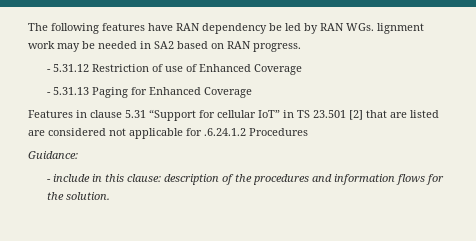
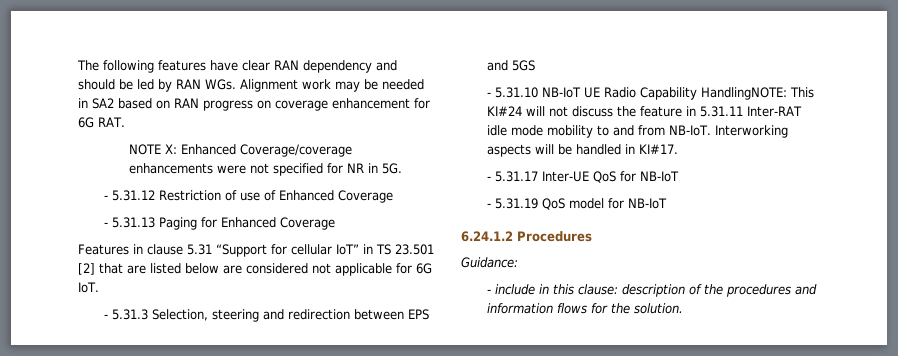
(173, 27) none -> [242,60,270,71] clear
(267, 28) none -> [376,60,397,71] [78,79,115,90] and should
[377,23,424,34] lignment -> [240,79,298,92] Alignment
[253,43,301,52] progress. -> [203,98,430,111] [78,117,125,128] [129,144,353,157] [129,163,403,176] progress on coverage enhancement for 6G RAT. // NOTE X: Enhanced Coverage/coverage enhancements were not specified for NR in 5G.
(439, 114) none -> [185,263,219,274] below
[204,128,246,136] .6.24.1.2 -> [416,263,432,274] [78,282,99,293] [103,309,429,322] [486,60,535,71] [486,87,814,100] [486,106,802,117] [486,125,788,138] [486,144,678,157] [486,171,679,183] [486,198,667,210] [461,231,513,242] 6G IoT. // - 5.31.3 Selection, steering and redirection between EPS and 5GS // - 5.31.10 NB-IoT UE Radio Capability HandlingNOTE: This KI#24 will not discuss the feature in 5.31.11 Inter-RAT idle mode mobility to and from NB-IoT. Interworking aspects will be handled in KI#17. // - 5.31.17 Inter-UE QoS for NB-IoT // - 5.31.19 QoS model for NB-IoT // 6.24.1.2

